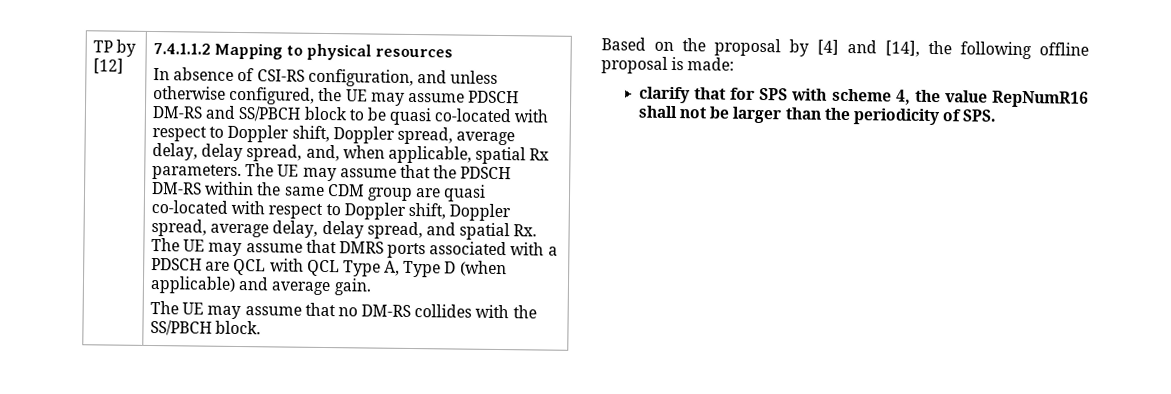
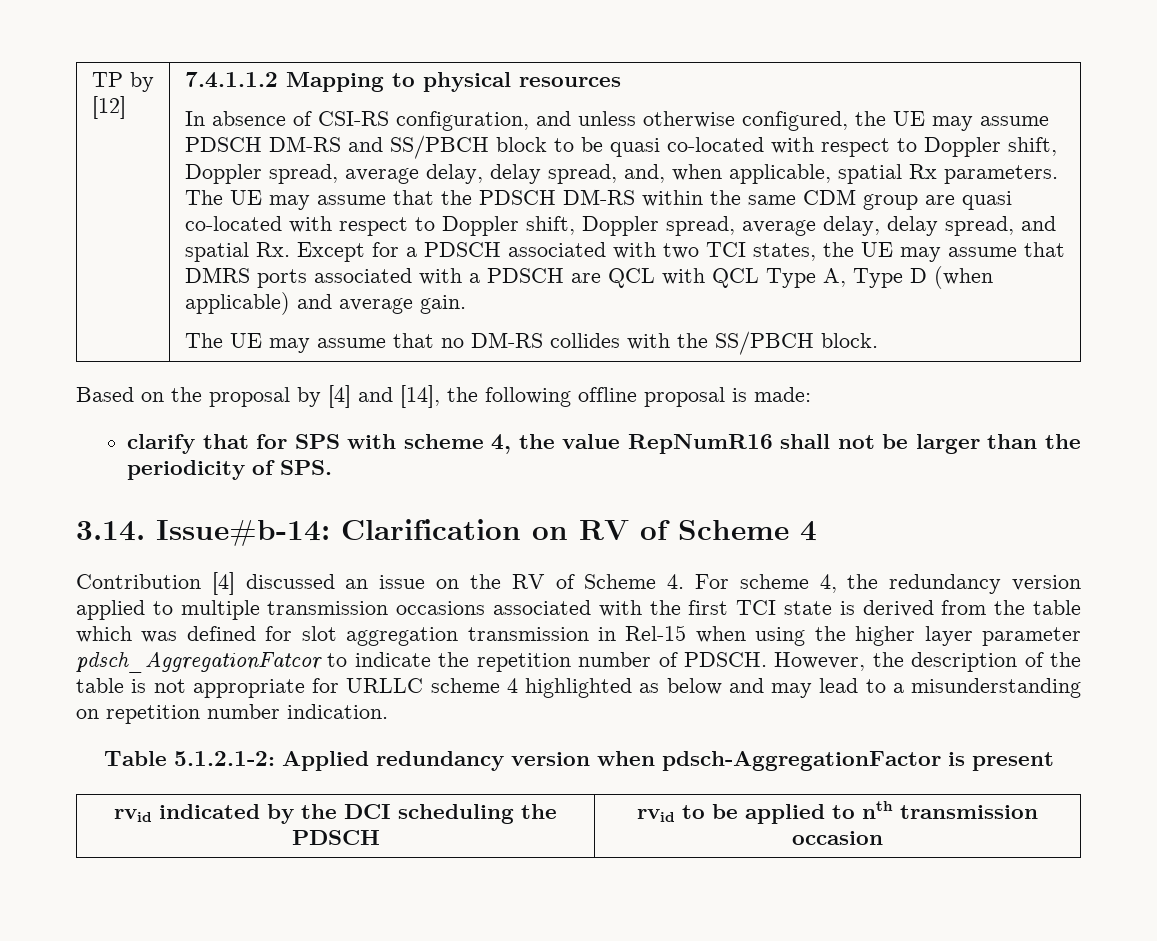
[151,238,181,252] The -> [296,242,854,262] Except for a PDSCH associated with two TCI states, the
(998, 115) none -> [76,519,817,546] [76,572,1081,595] [76,600,1081,620] [76,625,1081,646] [76,651,1081,673] [76,678,1081,698] [76,704,388,724] [103,751,1054,771] [114,804,557,824] [291,830,380,845] [637,801,1038,824] [792,831,883,845] // 3.14. Issue#b-14: Clarification on RV of Scheme 4 // Contribution [4] discussed an issue on the RV of Scheme 4. For scheme 4, the redundancy version applied to multiple transmission occasions associated with the first TCI state is derived from the table which was defined for slot aggregation transmission in Rel-15 when using the higher layer parameter pdsch_AggregationFatcor to indicate the repetition number of PDSCH. However, the description of the table is not appropriate for URLLC scheme 4 highlighted as below and may lead to a misunderstanding on repetition number indication. // Table 5.1.2.1-2: Applied redundancy version when pdsch-AggregationFactor is present // rvid indicated by the DCI scheduling the PDSCH | rvid to be applied to nth transmission occasion

